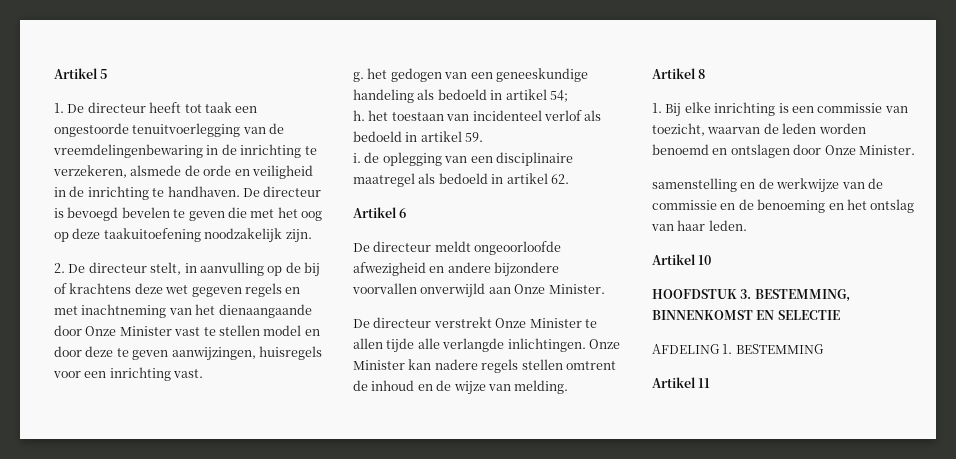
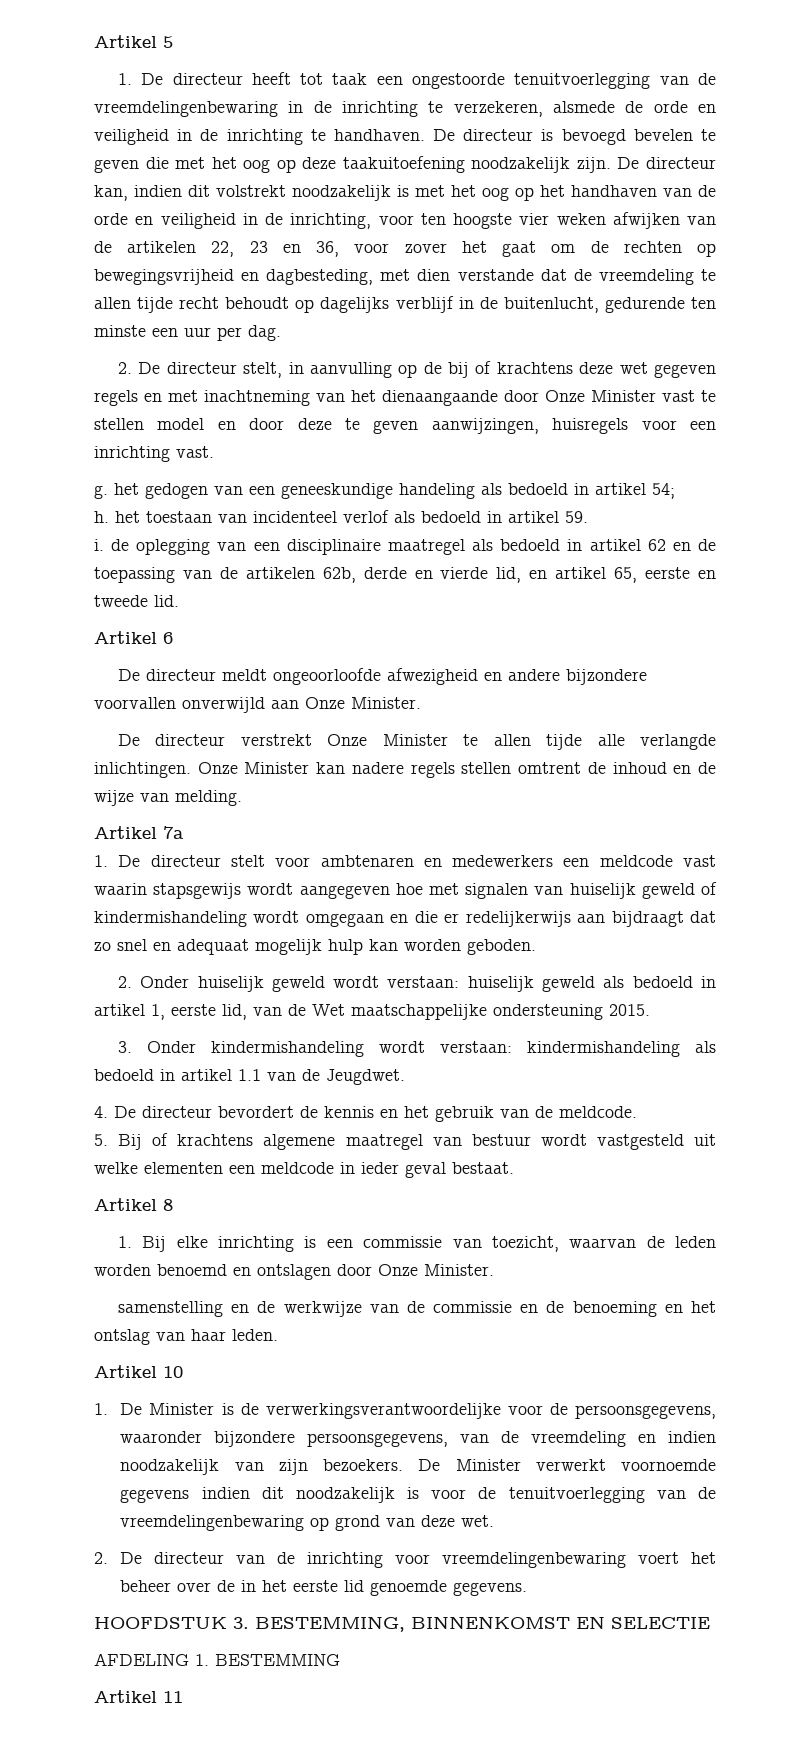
(312, 236) none -> [617,157,716,169] [94,185,716,201] [94,212,716,229] [94,241,716,257] [94,269,716,285] [94,296,716,313] [94,325,281,341] De directeur kan, indien dit volstrekt noodzakelijk is met het oog op het handhaven van de orde en veiligheid in de inrichting, voor ten hoogste vier weken afwijken van de artikelen 22, 23 en 36, voor zover het gaat om de rechten op bewegingsvrijheid en dagbesteding, met dien verstande dat de vreemdeling te allen tijde recht behoudt op dagelijks verblijf in de buitenlucht, gedurende ten minste een uur per dag.
[550,174,569,184] 62. -> [647,539,716,551] [94,567,716,583] [94,595,179,607] 62 en de toepassing van de artikelen 62b, derde en vierde lid, en artikel 65, eerste en tweede lid.
(569, 387) none -> [94,826,184,839] [94,855,716,867] [94,882,717,899] [94,911,717,927] [94,939,536,955] [117,976,717,992] [94,1004,650,1020] [117,1041,716,1057] [94,1069,405,1085] [94,1106,637,1122] [94,1133,717,1150] [94,1162,514,1178] // Artikel 7a // 1. De directeur stelt voor ambtenaren en medewerkers een meldcode vast waarin stapsgewijs wordt aangegeven hoe met signalen van huiselijk geweld of kindermishandeling wordt omgegaan en die er redelijkerwijs aan bijdraagt dat zo snel en adequaat mogelijk hulp kan worden geboden. // 2. Onder huiselijk geweld wordt verstaan: huiselijk geweld als bedoeld in artikel 1, eerste lid, van de Wet maatschappelijke ondersteuning 2015. // 3. Onder kindermishandeling wordt verstaan: kindermishandeling als bedoeld in artikel 1.1 van de Jeugdwet. // 4. De directeur bevordert de kennis en het gebruik van de meldcode. // 5. Bij of krachtens algemene maatregel van bestuur wordt vastgesteld uit welke elementen een meldcode in ieder geval bestaat.
(712, 260) none -> [94,1403,716,1419] [120,1431,716,1447] [120,1459,716,1475] [120,1487,716,1503] [120,1515,495,1531] [94,1552,716,1568] [120,1580,528,1596] // 1. De Minister is de verwerkingsverantwoordelijke voor de persoonsgegevens, waaronder bijzondere persoonsgegevens, van de vreemdeling en indien noodzakelijk van zijn bezoekers. De Minister verwerkt voornoemde gegevens indien dit noodzakelijk is voor de tenuitvoerlegging van de vreemdelingenbewaring op grond van deze wet. // 2. De directeur van de inrichting voor vreemdelingenbewaring voert het beheer over de in het eerste lid genoemde gegevens.

